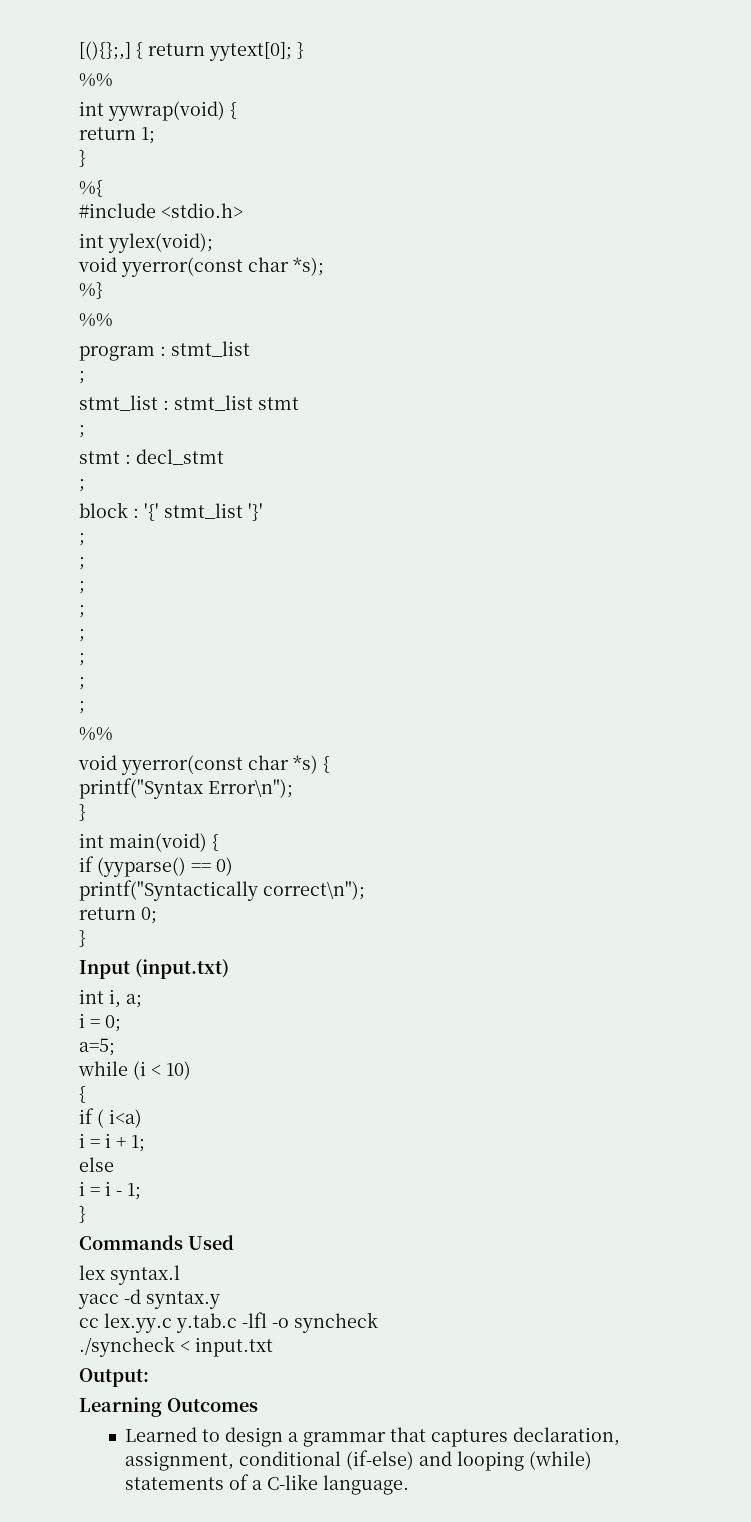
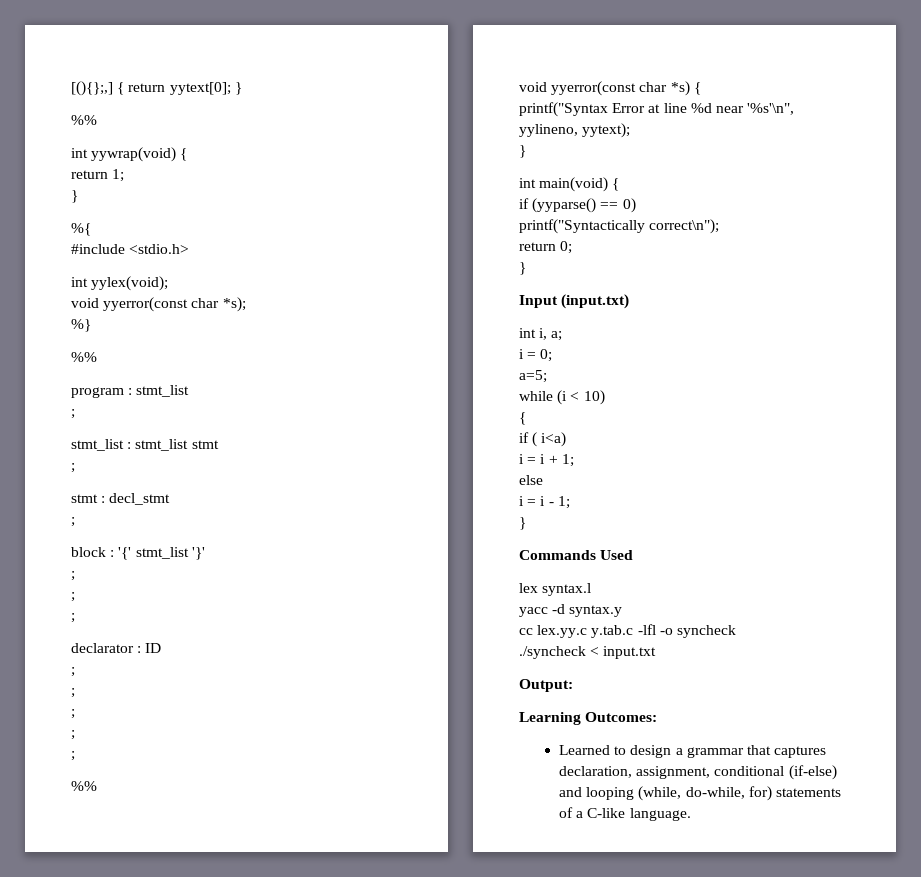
(85, 587) none -> [71,643,162,653] // declarator : ID
[208,779,293,798] Error\n"); -> [612,103,795,115] [519,123,631,138] Error at line %d near '%s'\n", yylineno, yytext);
[167,1398,258,1412] Outcomes -> [585,712,658,722] Outcomes:
[528,1451,592,1470] (while) -> [638,786,772,801] (while, do-while, for)

